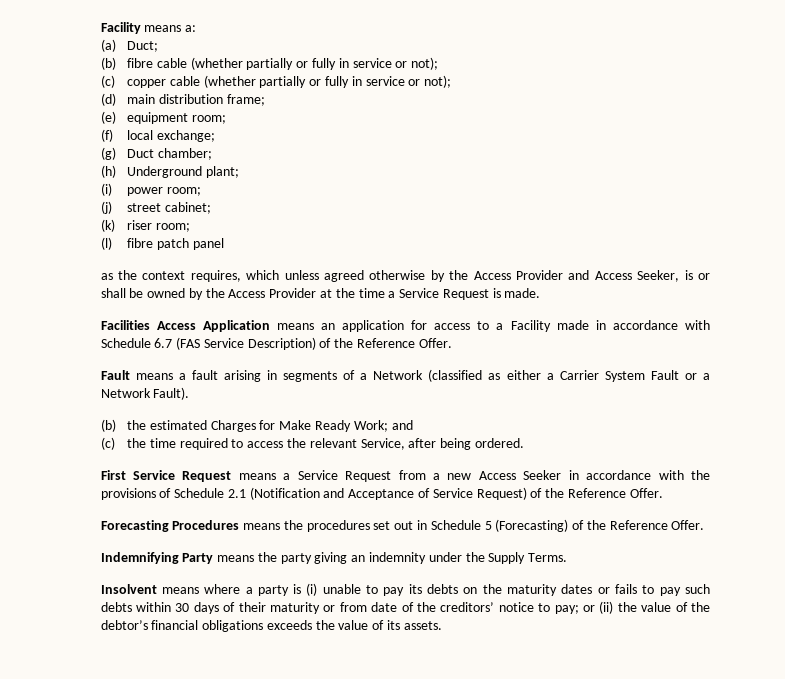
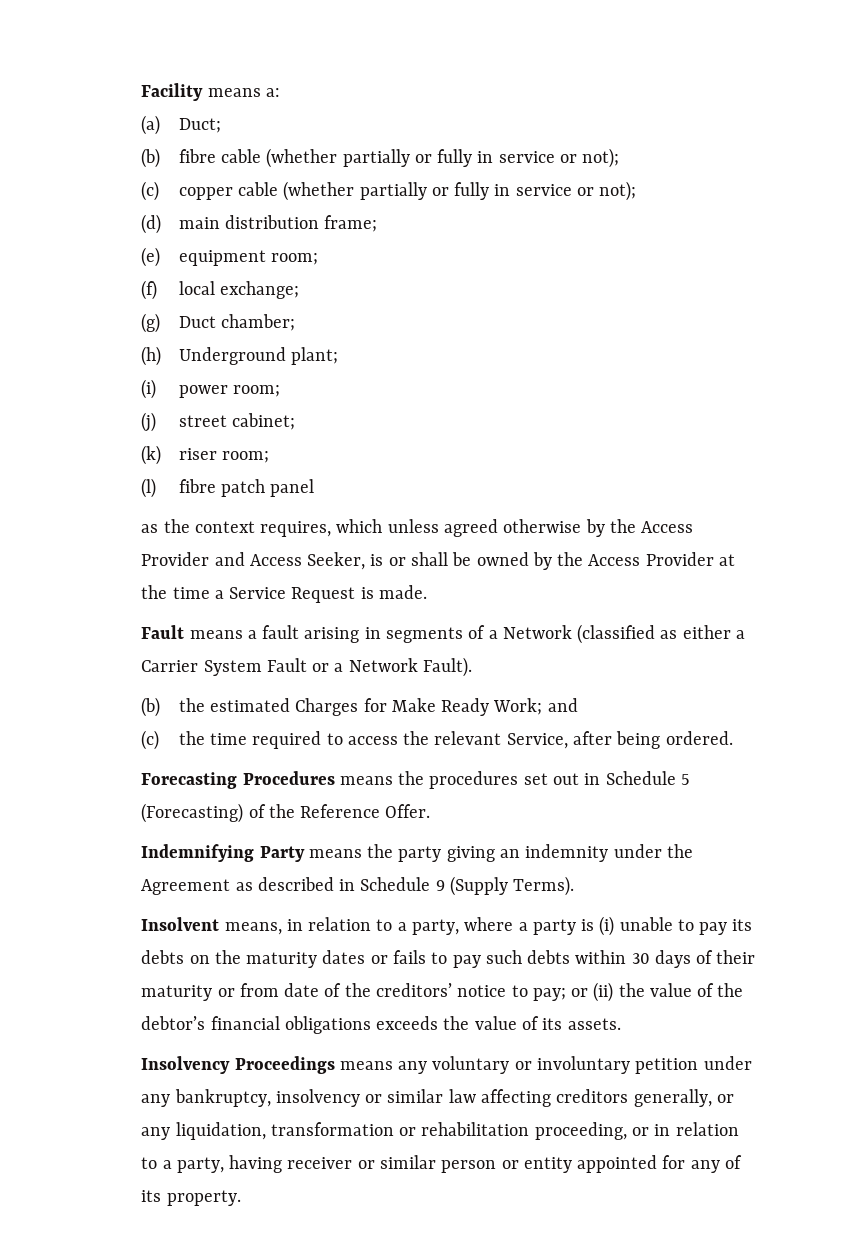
[100,320,711,332] [100,337,452,350] // Facilities Access Application means an application for access to a Facility made in accordance with Schedule 6.7 (FAS Service Description) of the Reference Offer. -> (428, 592) none
[100,470,711,482] [100,487,663,500] // First Service Request means a Service Request from a new Access Seeker in accordance with the provisions of Schedule 2.1 (Notification and Acceptance of Service Request) of the Reference Offer. -> (733, 738) none
[488,552,568,564] [100,584,199,594] Supply Terms. // Insolvent means -> [141,876,575,896] [141,917,460,935] Agreement as described in Schedule 9 (Supply Terms). // Insolvent means, in relation to a party,
(442, 625) none -> [141,1056,752,1074] [141,1089,734,1107] [141,1122,739,1140] [141,1155,742,1173] [141,1190,241,1206] // Insolvency Proceedings means any voluntary or involuntary petition under any bankruptcy, insolvency or similar law affecting creditors generally, or any liquidation, transformation or rehabilitation proceeding, or in relation to a party, having receiver or similar person or entity appointed for any of its property.

